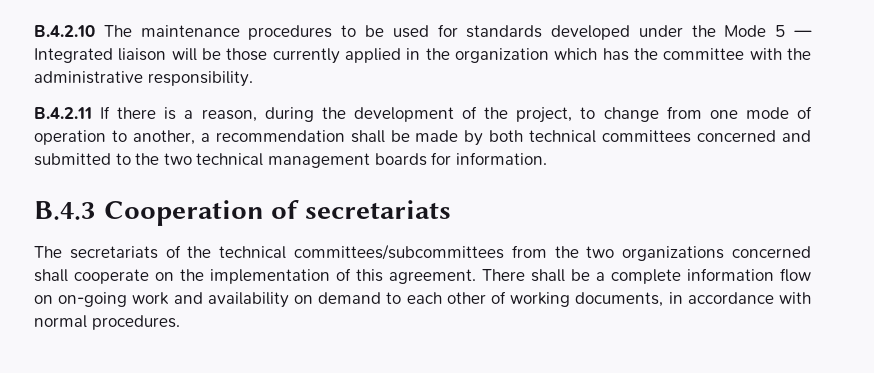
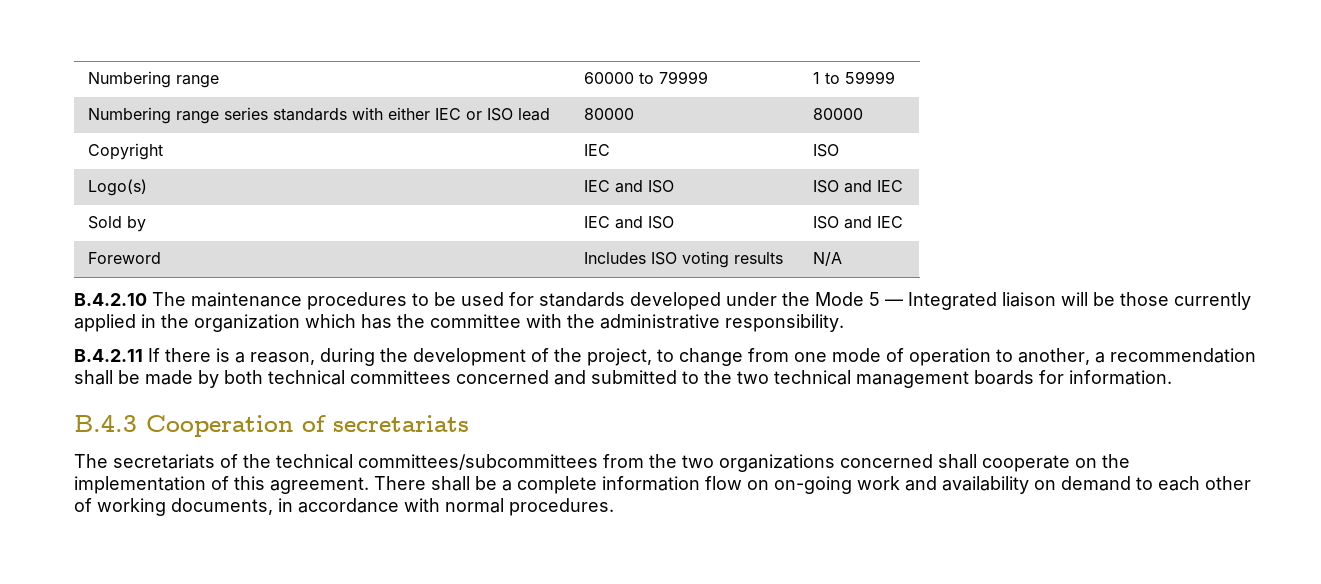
(34, 31) none -> [87,71,219,88] [583,71,708,84] [812,71,895,84] [87,107,550,124] [583,108,634,120] [812,108,863,120] [87,143,163,160] [583,144,610,156] [812,144,839,157] [87,179,147,196] [583,180,674,193] [812,180,903,193] [87,216,146,232] [583,216,674,229] [812,216,903,229] [87,252,161,264] [583,251,783,268] [812,252,842,266] Numbering range | 60000 to 79999 | 1 to 59999 // Numbering range series standards with either IEC or ISO lead | 80000 | 80000 // Copyright | IEC | ISO // Logo(s) | IEC and ISO | ISO and IEC // Sold by | IEC and ISO | ISO and IEC // Foreword | Includes ISO voting results | N/A //

